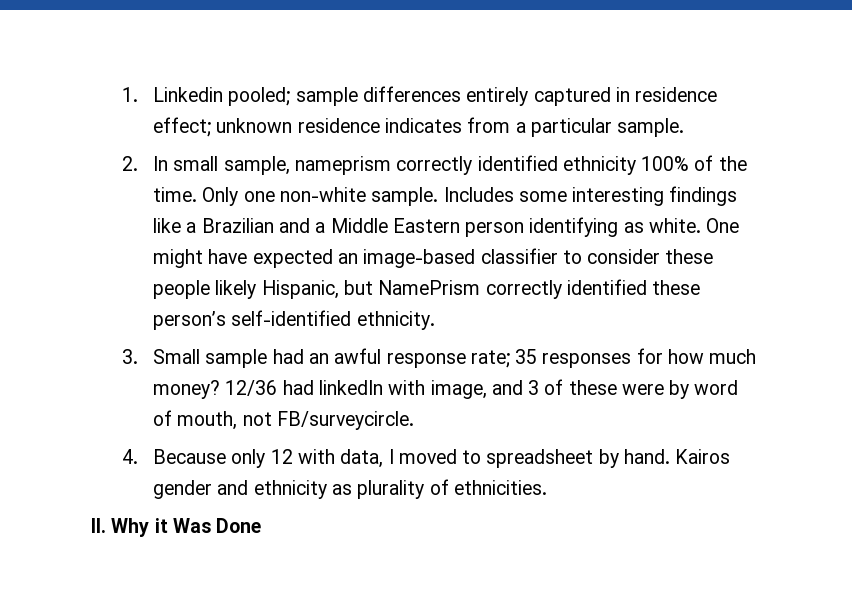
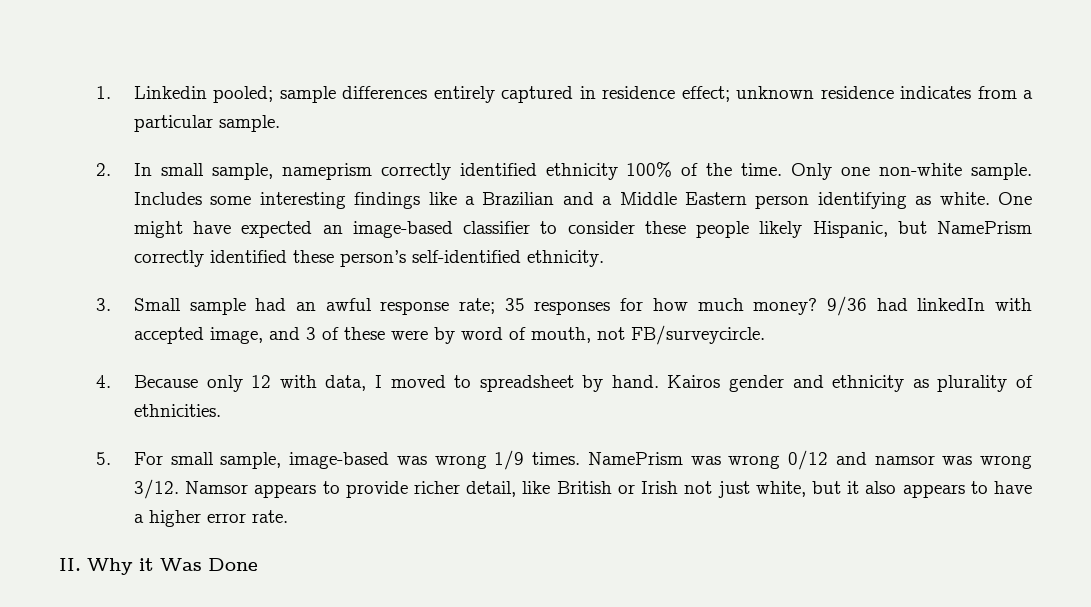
[225,380,278,396] 12/36 -> [826,296,867,316] 9/36
(426, 387) none -> [133,327,204,344] accepted
(547, 487) none -> [96,450,1032,470] [133,479,1032,499] [133,510,288,527] // 5. For small sample, image-based was wrong 1/9 times. NamePrism was wrong 0/12 and namsor was wrong 3/12. Namsor appears to provide richer detail, like British or Irish not just white, but it also appears to have a higher error rate.

